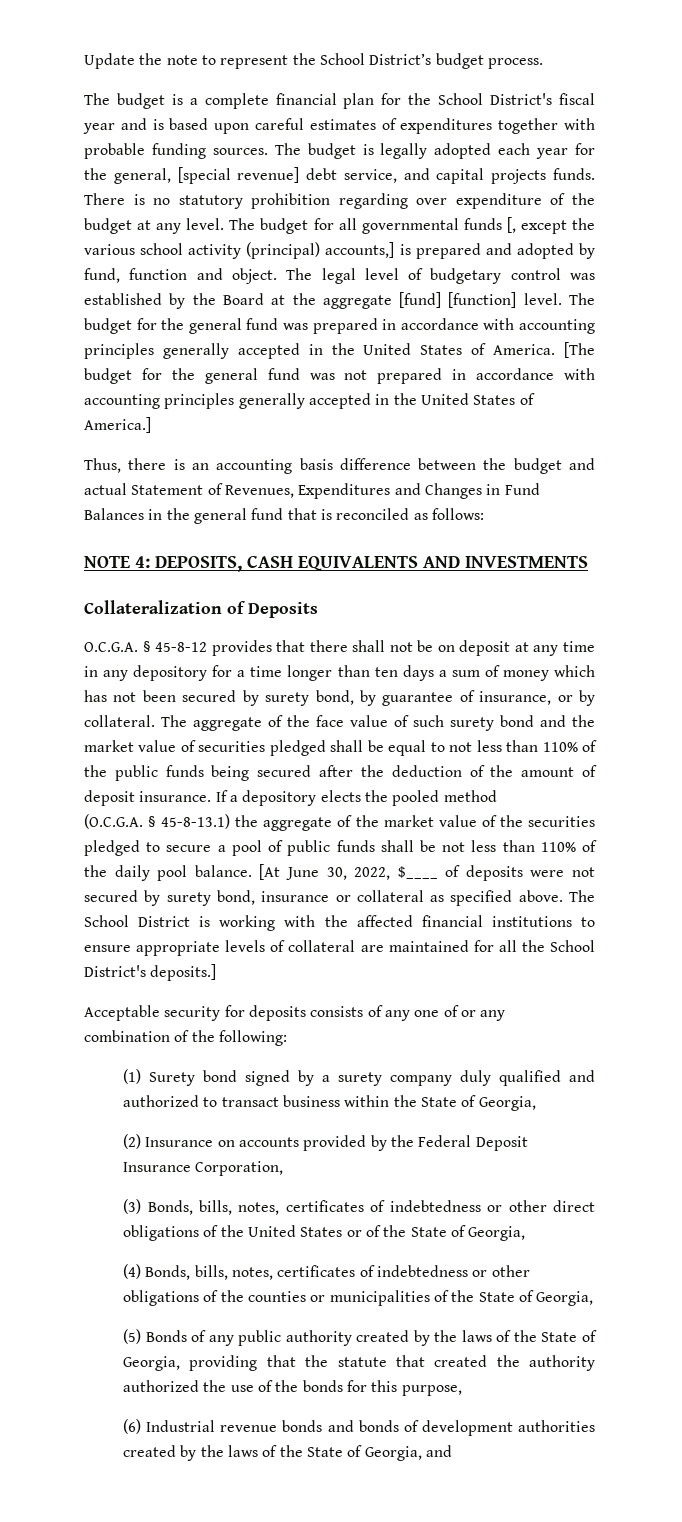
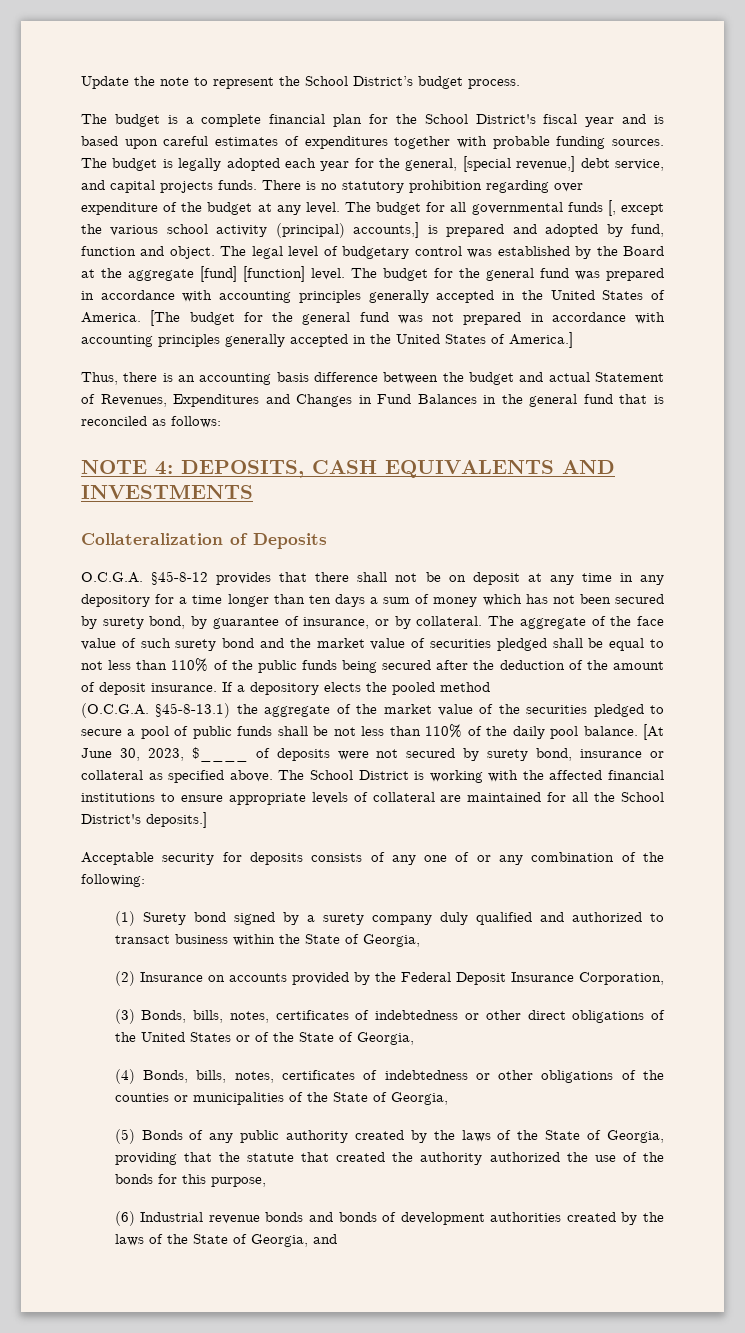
[237,167,300,183] revenue] -> [516,156,576,172] revenue,]
[142,641,208,652] § 45-8-12 -> [151,571,209,585] §45-8-12
[148,814,231,829] § 45-8-13.1) -> [155,703,231,718] §45-8-13.1)
[354,867,391,880] 2022, -> [147,748,184,761] 2023,

